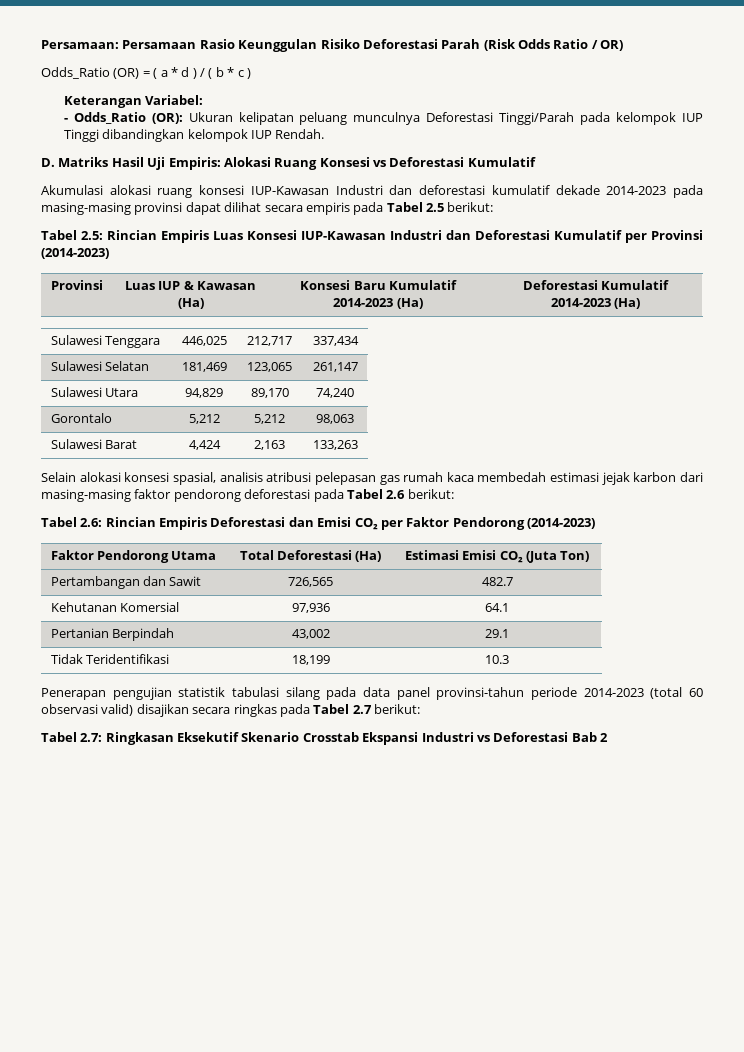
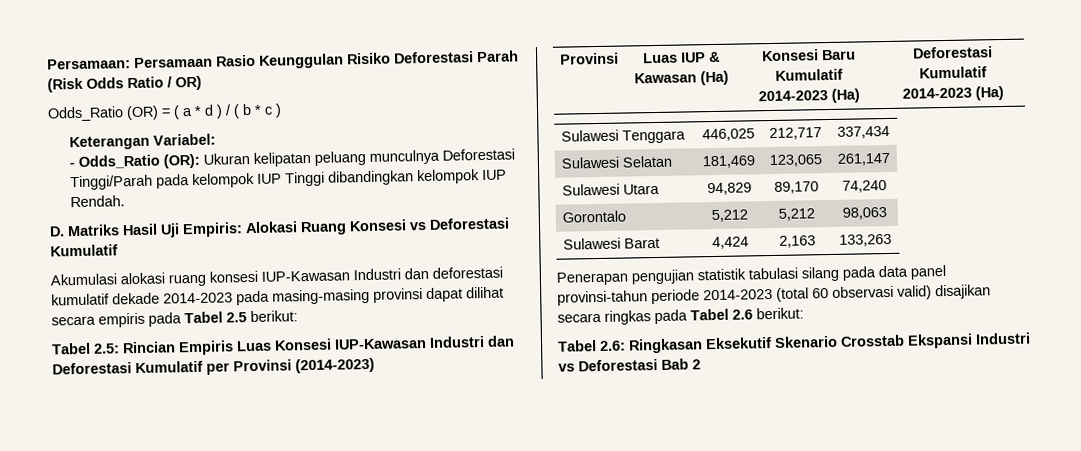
[41,472,703,485] [41,489,454,502] [41,517,596,530] [50,550,217,563] [239,550,382,562] [404,550,590,563] [50,576,202,589] [288,577,333,587] [481,577,513,586] [50,602,179,612] [291,603,330,613] [484,603,509,612] [50,628,174,641] [291,629,330,639] [484,629,509,638] [50,654,169,664] [291,655,330,665] [484,655,509,664] // Selain alokasi konsesi spasial, analisis atribusi pelepasan gas rumah kaca membedah estimasi jejak karbon dari masing-masing faktor pendorong deforestasi pada Tabel 2.6 berikut: // Tabel 2.6: Rincian Empiris Deforestasi dan Emisi CO₂ per Faktor Pendorong (2014-2023) // Faktor Pendorong Utama | Total Deforestasi (Ha) | Estimasi Emisi CO₂ (Juta Ton) // Pertambangan dan Sawit | 726,565 | 482.7 // Kehutanan Komersial | 97,936 | 64.1 // Pertanian Berpindah | 43,002 | 29.1 // Tidak Teridentifikasi | 18,199 | 10.3 -> (892, 240) none
[352,704,420,714] [41,732,103,742] 2.7 berikut: // Tabel 2.7: -> [732,307,804,320] [557,340,626,352] 2.6 berikut: // Tabel 2.6:

